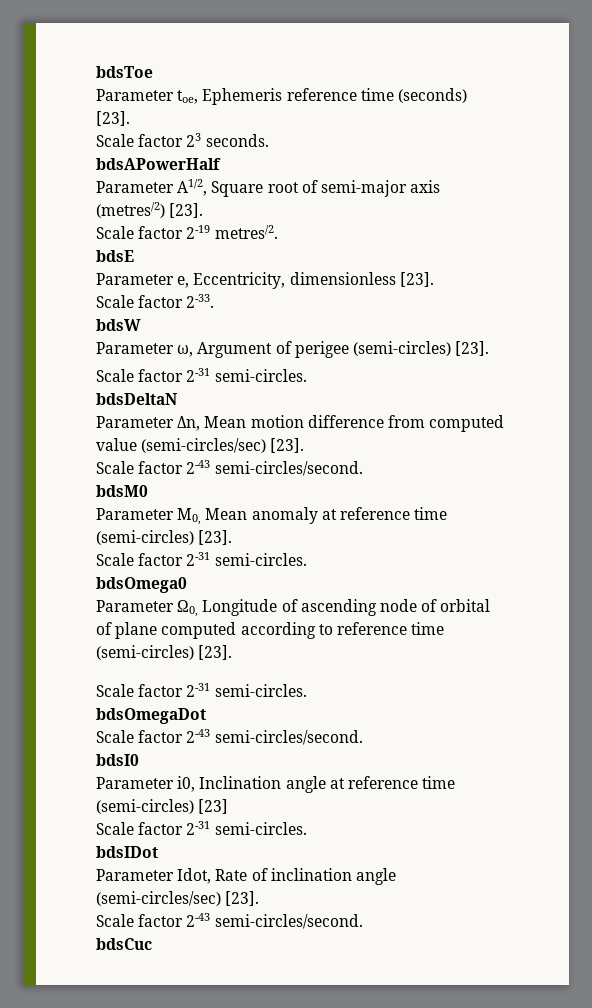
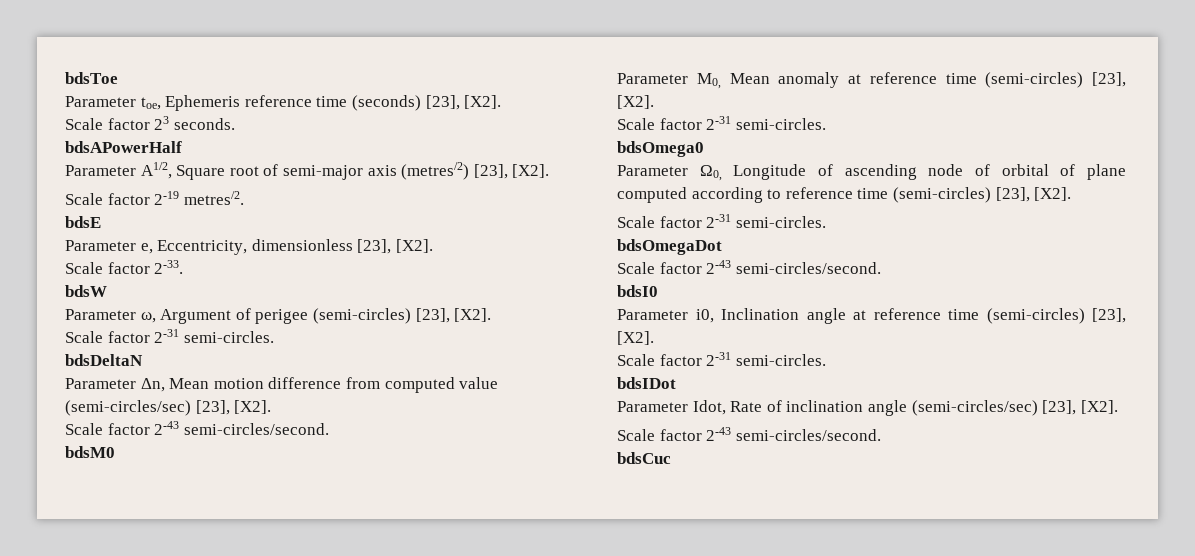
[96,111,130,126] [23]. -> [425,95,502,110] [23], [X2].
[169,203,204,218] [23]. -> [473,164,550,179] [23], [X2].
[399,272,434,287] [23]. -> [357,239,433,254] [23], [X2].
[455,341,490,356] [23]. -> [415,308,492,323] [23], [X2].
[270,438,305,453] [23]. -> [195,400,272,415] [23], [X2].
[198,530,233,545] [23]. -> [1092,72,1126,87] [617,95,654,109] [23], [X2].
[198,645,233,660] [23]. -> [995,187,1072,202] [23], [X2].
[198,799,229,814] [23] -> [1092,308,1126,323] [617,331,654,345] [23], [X2].
[225,891,260,906] [23]. -> [1042,400,1118,415] [23], [X2].

